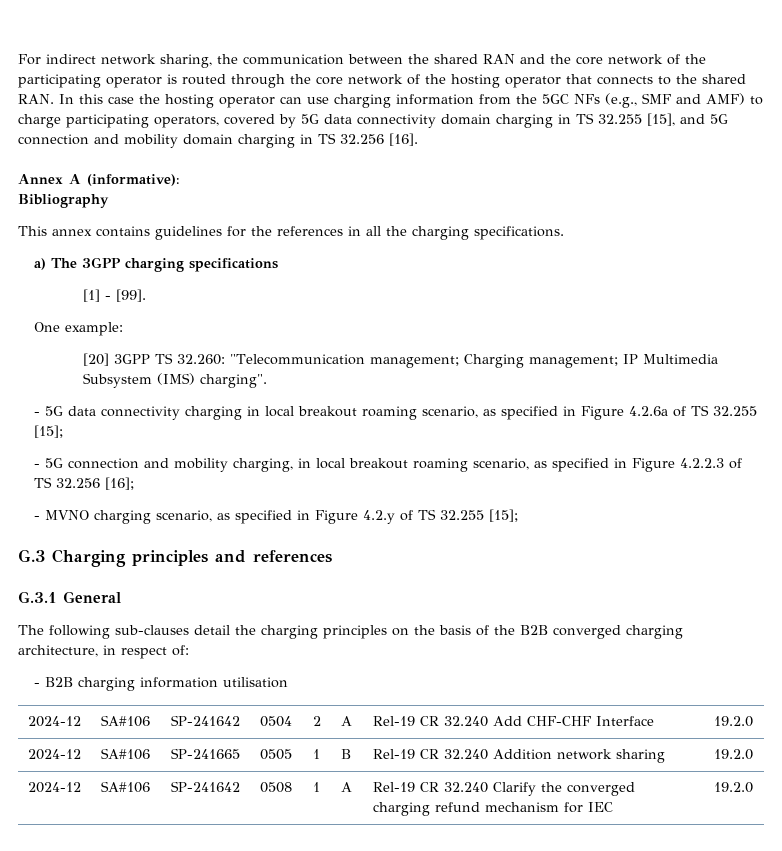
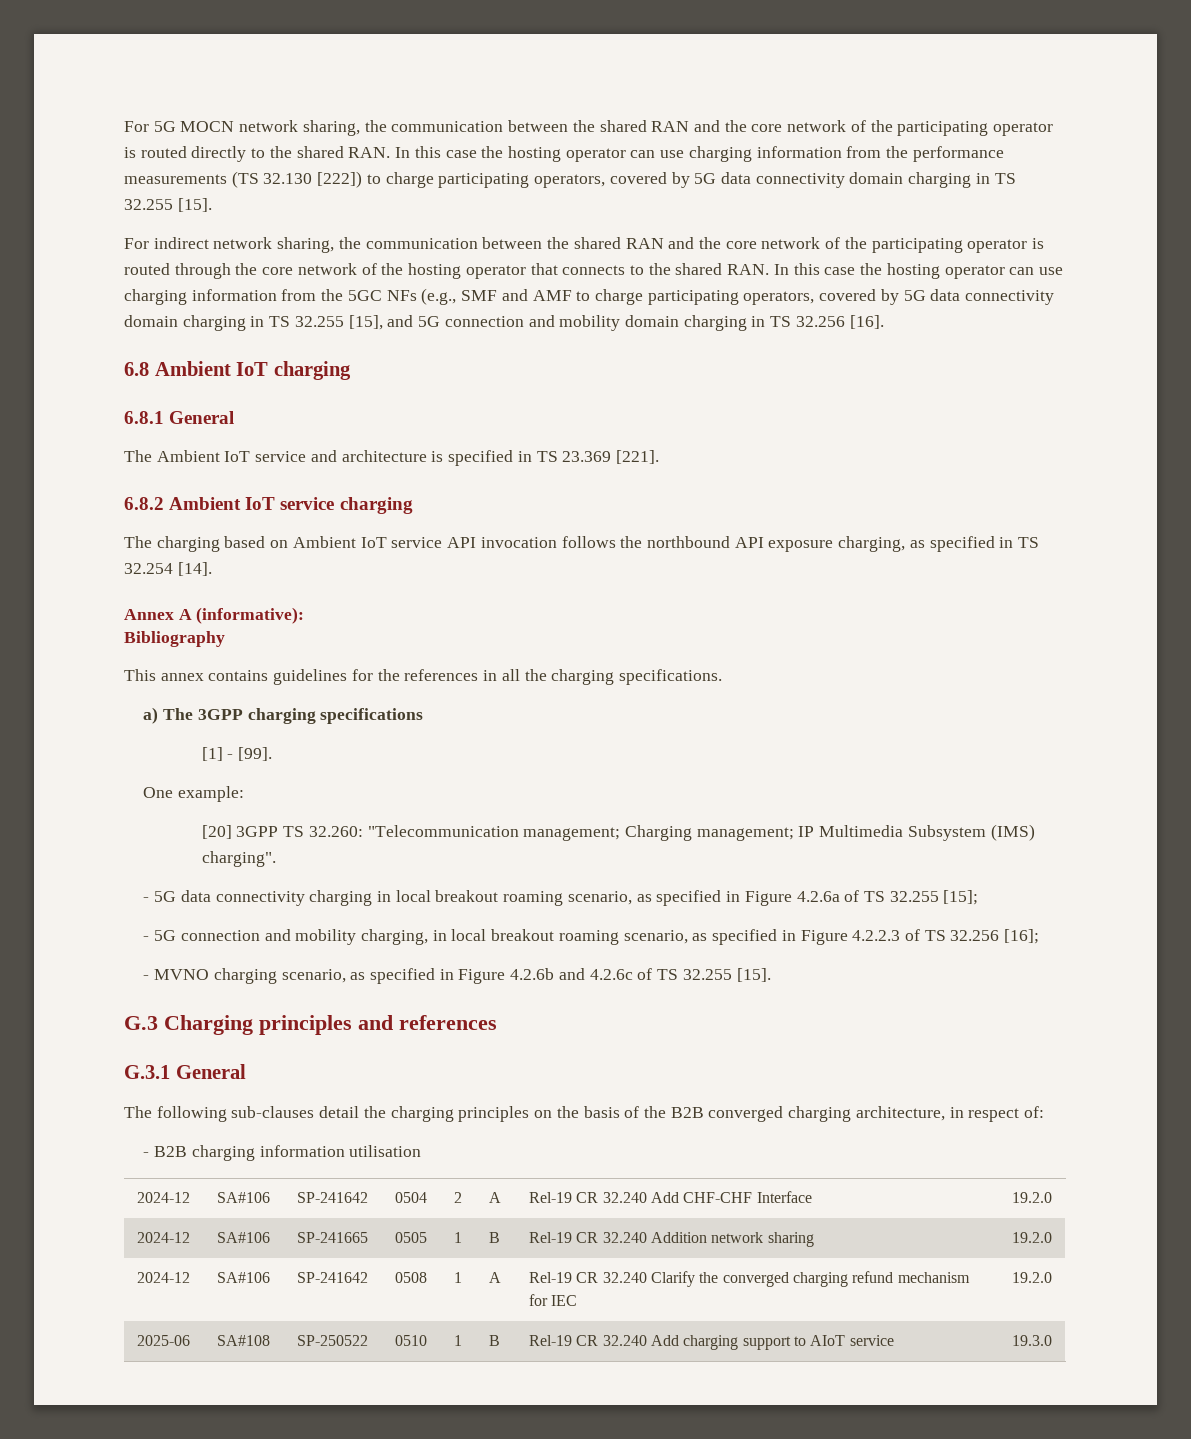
[18,54,41,65] For -> [124,120,1054,136] [124,146,1004,162] [124,171,1016,188] [124,198,212,212] [124,238,149,249] For 5G MOCN network sharing, the communication between the shared RAN and the core network of the participating operator is routed directly to the shared RAN. In this case the hosting operator can use charging information from the performance measurements (TS 32.130 [222]) to charge participating operators, covered by 5G data connectivity domain charging in TS 32.255 [15]. // For
[706,93,745,105] AMF) -> [532,290,572,301] AMF
(418, 139) none -> [124,361,351,380] [124,411,235,424] [124,450,659,466] [124,497,413,514] [124,536,1040,552] [124,562,212,576] // 6.8 Ambient IoT charging // 6.8.1 General // The Ambient IoT service and architecture is specified in TS 23.369 [221]. // 6.8.2 Ambient IoT service charging // The charging based on Ambient IoT service API invocation follows the northbound API exposure charging, as specified in TS 32.254 [14].
[363,509,519,524] 4.2.y of TS 32.255 [15]; -> [510,968,771,982] 4.2.6b and 4.2.6c of TS 32.255 [15].
(753, 787) none -> [137,1335,191,1346] [217,1335,271,1346] [297,1335,369,1346] [395,1335,428,1346] [454,1335,463,1346] [489,1335,501,1346] [529,1335,894,1350] [1012,1335,1052,1346] // 2025-06 | SA#108 | SP-250522 | 0510 | 1 | B | Rel-19 CR 32.240 Add charging support to AIoT service | 19.3.0

